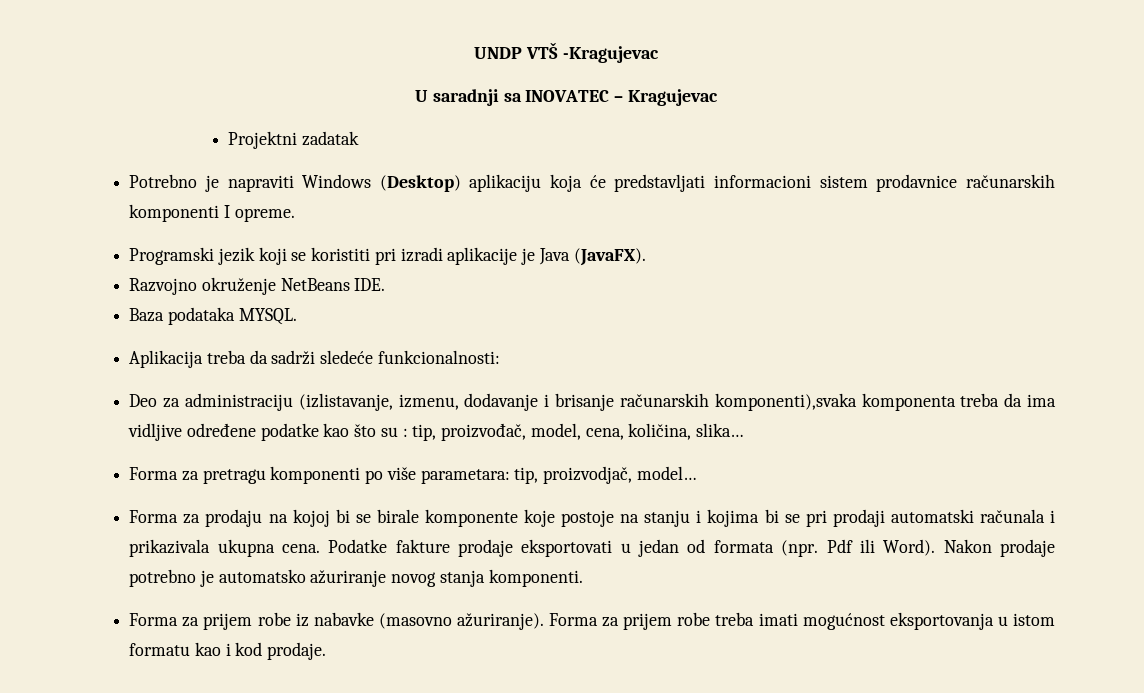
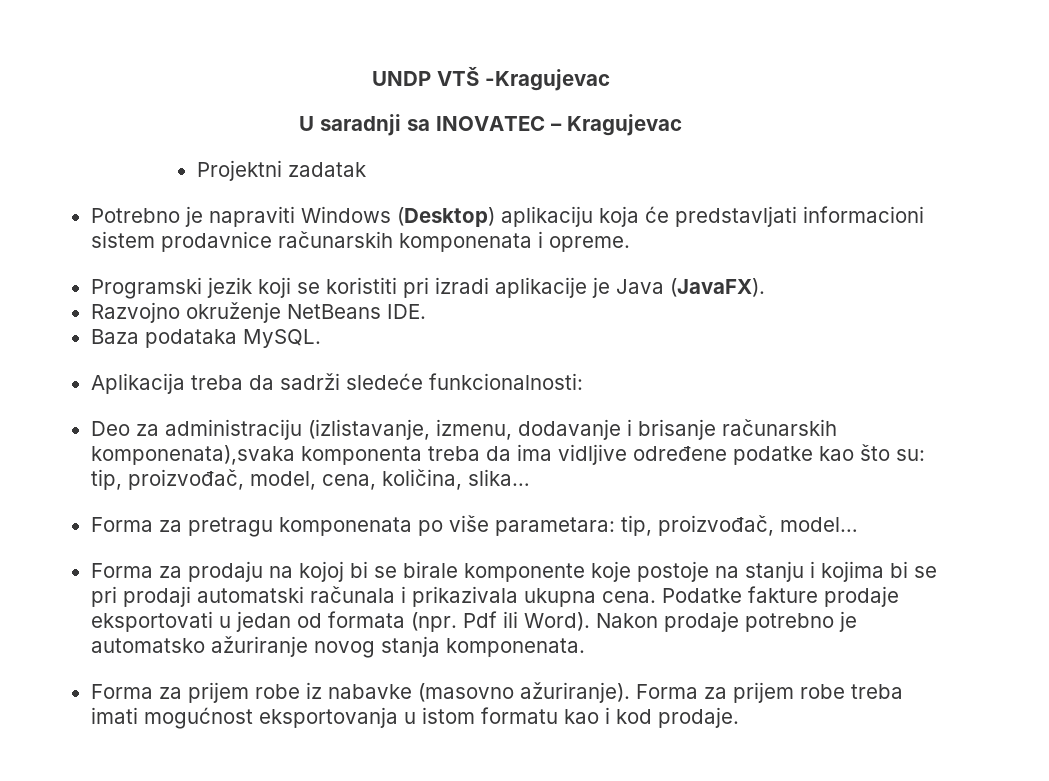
[129,204,230,222] komponenti I -> [398,231,543,252] komponenata i
[238,308,297,325] MYSQL. -> [242,329,321,348] MySQL.
[714,393,857,411] komponenti),svaka -> [90,445,295,465] komponenata),svaka
[380,427,408,437] su : -> [895,449,925,461] su:
[270,466,361,484] komponenti -> [278,517,412,536] komponenata
[543,466,633,484] proizvodjač, -> [657,515,774,536] proizvođač,
[488,569,583,587] komponenti. -> [445,638,585,657] komponenata.

